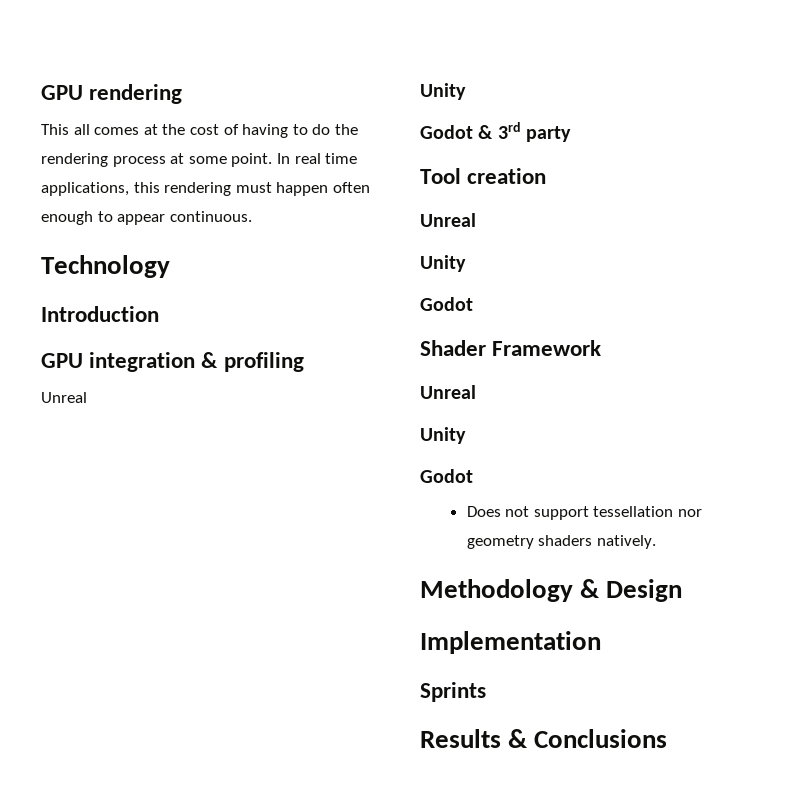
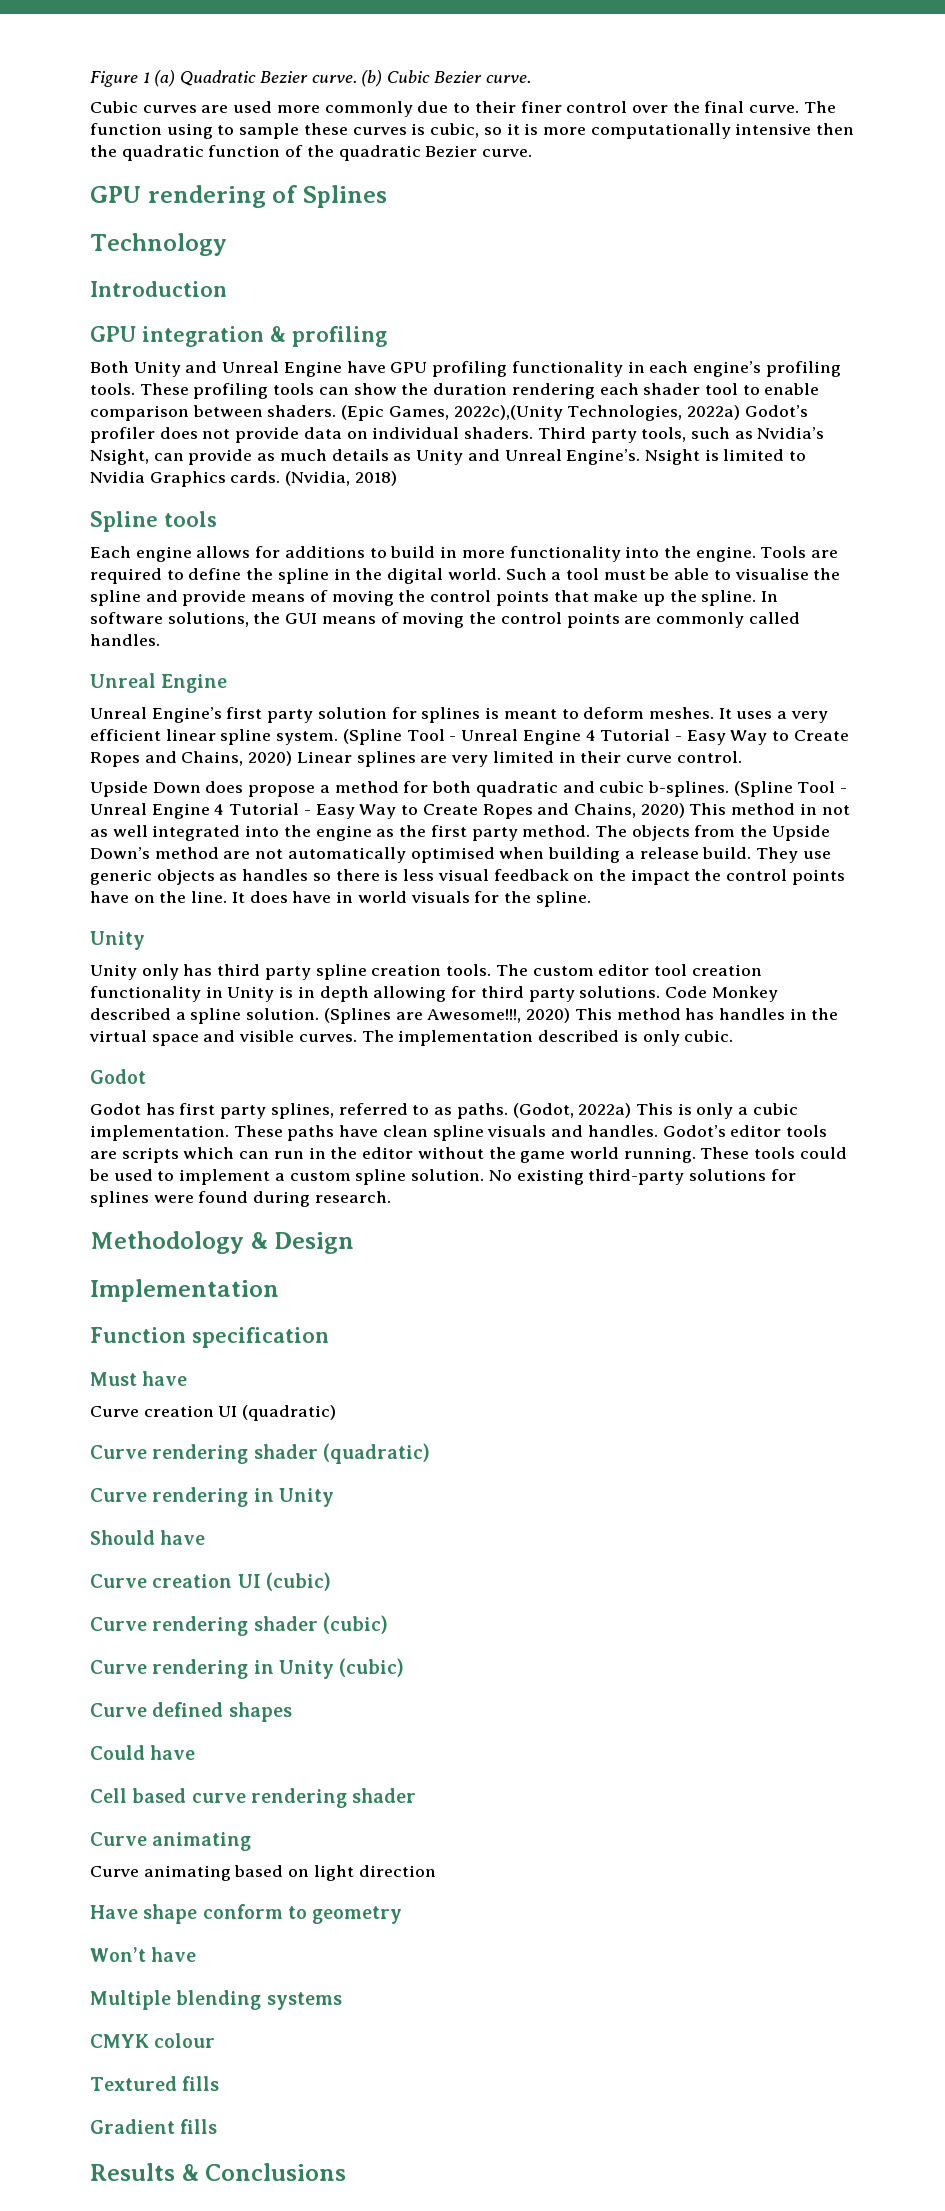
[41,84,183,104] [41,124,358,138] [41,153,358,167] [41,182,370,196] [41,211,252,225] GPU rendering // This all comes at the cost of having to do the rendering process at some point. In real time applications, this rendering must happen often enough to appear continuous. -> [90,70,531,87] [90,101,836,117] [90,123,855,139] [90,145,533,161] [90,185,387,208] Figure 1 (a) Quadratic Bezier curve. (b) Cubic Bezier curve. // Cubic curves are used more commonly due to their finer control over the final curve. The function using to sample these curves is cubic, so it is more computationally intensive then the quadratic function of the quadratic Bezier curve. // GPU rendering of Splines
[41,392,87,403] [420,83,466,100] [420,122,571,142] [420,168,547,184] [420,213,476,227] [420,255,466,272] [420,297,473,311] [420,340,602,356] [420,385,476,399] [420,427,466,444] [420,469,473,483] [466,506,702,520] [466,535,656,549] [420,579,683,602] [420,631,601,654] [420,682,486,702] Unreal // Unity // Godot & 3rd party // Tool creation // Unreal // Unity // Godot // Shader Framework // Unreal // Unity // Godot // Does not support tessellation nor geometry shaders natively. // Methodology & Design // Implementation // Sprints -> [90,361,841,377] [90,383,820,399] [90,405,808,421] [90,427,825,443] [90,449,807,465] [90,471,397,487] [90,511,217,532] [90,546,839,562] [90,568,841,584] [90,590,779,606] [90,612,800,628] [90,634,160,646] [90,673,228,693] [90,707,828,723] [90,729,849,745] [90,751,742,767] [90,781,848,797] [90,803,850,819] [90,825,830,841] [90,847,831,863] [90,869,845,885] [90,891,591,907] [90,931,145,950] [90,964,762,980] [90,986,778,1002] [90,1008,839,1024] [89,1030,734,1046] [90,1069,146,1084] [90,1103,798,1119] [90,1125,827,1141] [90,1147,847,1163] [89,1169,796,1185] [90,1191,391,1207] [90,1231,355,1254] [90,1279,279,1302] [90,1327,329,1348] [90,1371,188,1386] [90,1405,337,1421] [90,1443,430,1464] [90,1487,334,1507] [90,1530,206,1545] [90,1572,331,1591] [90,1615,388,1636] [90,1658,405,1679] [90,1702,292,1722] [90,1745,196,1760] [90,1788,417,1808] [90,1832,252,1851] [90,1865,436,1881] [90,1904,403,1924] [90,1947,197,1962] [90,1990,342,2010] [90,2033,216,2048] [90,2076,220,2091] [90,2119,218,2134] Both Unity and Unreal Engine have GPU profiling functionality in each engine’s profiling tools. These profiling tools can show the duration rendering each shader tool to enable comparison between shaders. (Epic Games, 2022c),(Unity Technologies, 2022a) Godot’s profiler does not provide data on individual shaders. Third party tools, such as Nvidia’s Nsight, can provide as much details as Unity and Unreal Engine’s. Nsight is limited to Nvidia Graphics cards. (Nvidia, 2018) // Spline tools // Each engine allows for additions to build in more functionality into the engine. Tools are required to define the spline in the digital world. Such a tool must be able to visualise the spline and provide means of moving the control points that make up the spline. In software solutions, the GUI means of moving the control points are commonly called handles. // Unreal Engine // Unreal Engine’s first party solution for splines is meant to deform meshes. It uses a very efficient linear spline system. (Spline Tool - Unreal Engine 4 Tutorial - Easy Way to Create Ropes and Chains, 2020) Linear splines are very limited in their curve control. // Upside Down does propose a method for both quadratic and cubic b-splines. (Spline Tool - Unreal Engine 4 Tutorial - Easy Way to Create Ropes and Chains, 2020) This method in not as well integrated into the engine as the first party method. The objects from the Upside Down’s method are not automatically optimised when building a release build. They use generic objects as handles so there is less visual feedback on the impact the control points have on the line. It does have in world visuals for the spline. // Unity // Unity only has third party spline creation tools. The custom editor tool creation functionality in Unity is in depth allowing for third party solutions. Code Monkey described a spline solution. (Splines are Awesome!!!, 2020) This method has handles in the virtual space and visible curves. The implementation described is only cubic. // Godot // Godot has first party splines, referred to as paths. (Godot, 2022a) This is only a cubic implementation. These paths have clean spline visuals and handles. Godot’s editor tools are scripts which can run in the editor without the game world running. These tools could be used to implement a custom spline solution. No existing third-party solutions for splines were found during research. // Methodology & Design // Implementation // Function specification // Must have // Curve creation UI (quadratic) // Curve rendering shader (quadratic) // Curve rendering in Unity // Should have // Curve creation UI (cubic) // Curve rendering shader (cubic) // Curve rendering in Unity (cubic) // Curve defined shapes // Could have // Cell based curve rendering shader // Curve animating // Curve animating based on light direction // Have shape conform to geometry // Won’t have // Multiple blending systems // CMYK colour // Textured fills // Gradient fills

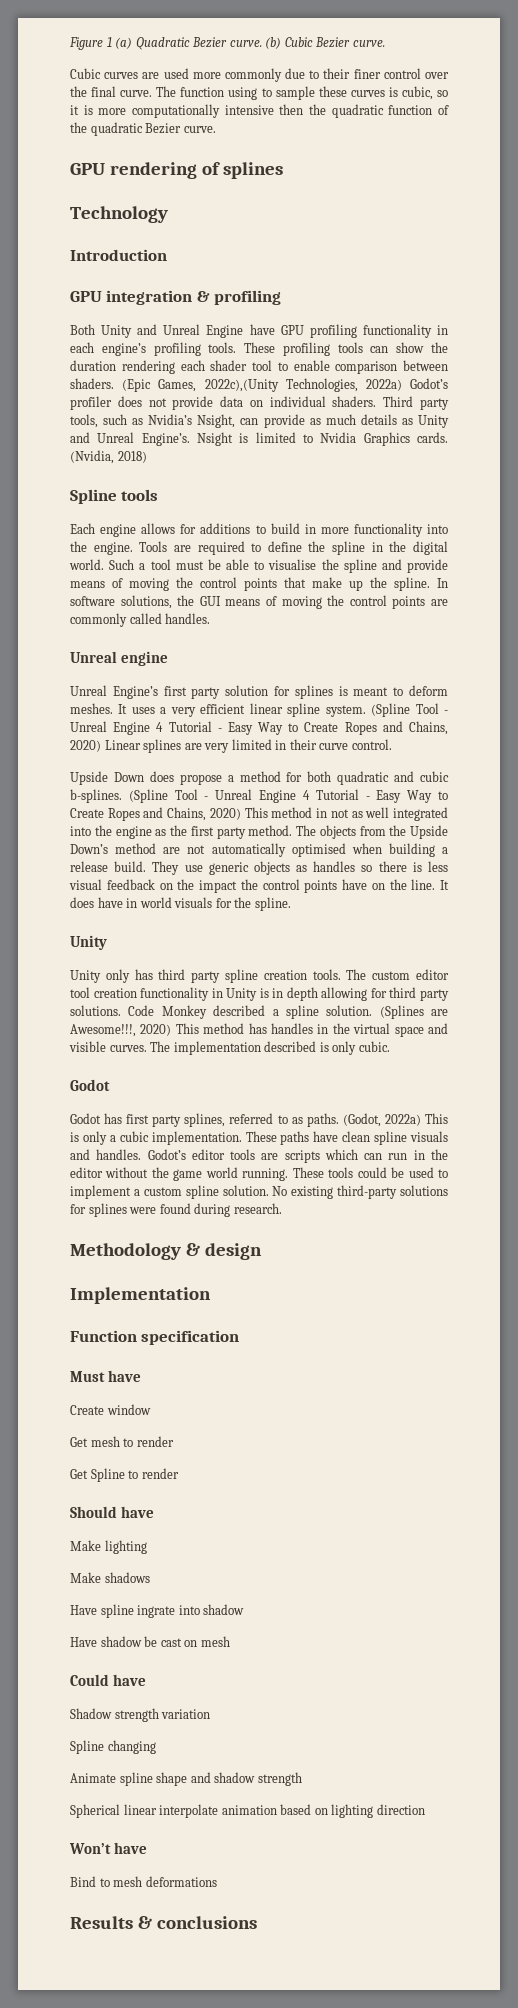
[302,185,387,208] Splines -> [222,162,283,179] splines
[161,674,228,693] Engine -> [120,651,168,666] engine
[274,1232,355,1254] Design -> [204,1243,262,1260] design
[90,1405,337,1421] [90,1443,430,1464] [90,1487,334,1507] [90,1530,206,1545] [90,1572,331,1591] [90,1615,388,1636] [90,1658,405,1679] [90,1702,292,1722] [90,1745,196,1760] [90,1788,417,1808] [90,1832,252,1851] [90,1865,231,1881] Curve creation UI (quadratic) // Curve rendering shader (quadratic) // Curve rendering in Unity // Should have // Curve creation UI (cubic) // Curve rendering shader (cubic) // Curve rendering in Unity (cubic) // Curve defined shapes // Could have // Cell based curve rendering shader // Curve animating // Curve animating -> [70,1404,151,1415] [70,1436,174,1447] [70,1468,179,1482] [70,1506,154,1518] [70,1540,147,1554] [70,1572,150,1583] [70,1604,245,1618] [70,1636,230,1647] [70,1674,146,1686] [70,1708,211,1722] [70,1740,156,1754] [70,1772,302,1786] [70,1804,277,1818] Create window // Get mesh to render // Get Spline to render // Should have // Make lighting // Make shadows // Have spline ingrate into shadow // Have shadow be cast on mesh // Could have // Shadow strength variation // Spline changing // Animate spline shape and shadow strength // Spherical linear interpolate animation
[313,1865,354,1881] light -> [331,1804,374,1818] lighting
[90,1904,403,1924] [90,1947,197,1962] [90,1990,342,2010] [90,2033,216,2048] [90,2076,220,2091] [90,2119,218,2134] Have shape conform to geometry // Won’t have // Multiple blending systems // CMYK colour // Textured fills // Gradient fills -> [69,1842,147,1854] [70,1876,217,1887] Won’t have // Bind to mesh deformations
[205,2163,347,2181] Conclusions -> [156,1916,257,1929] conclusions

